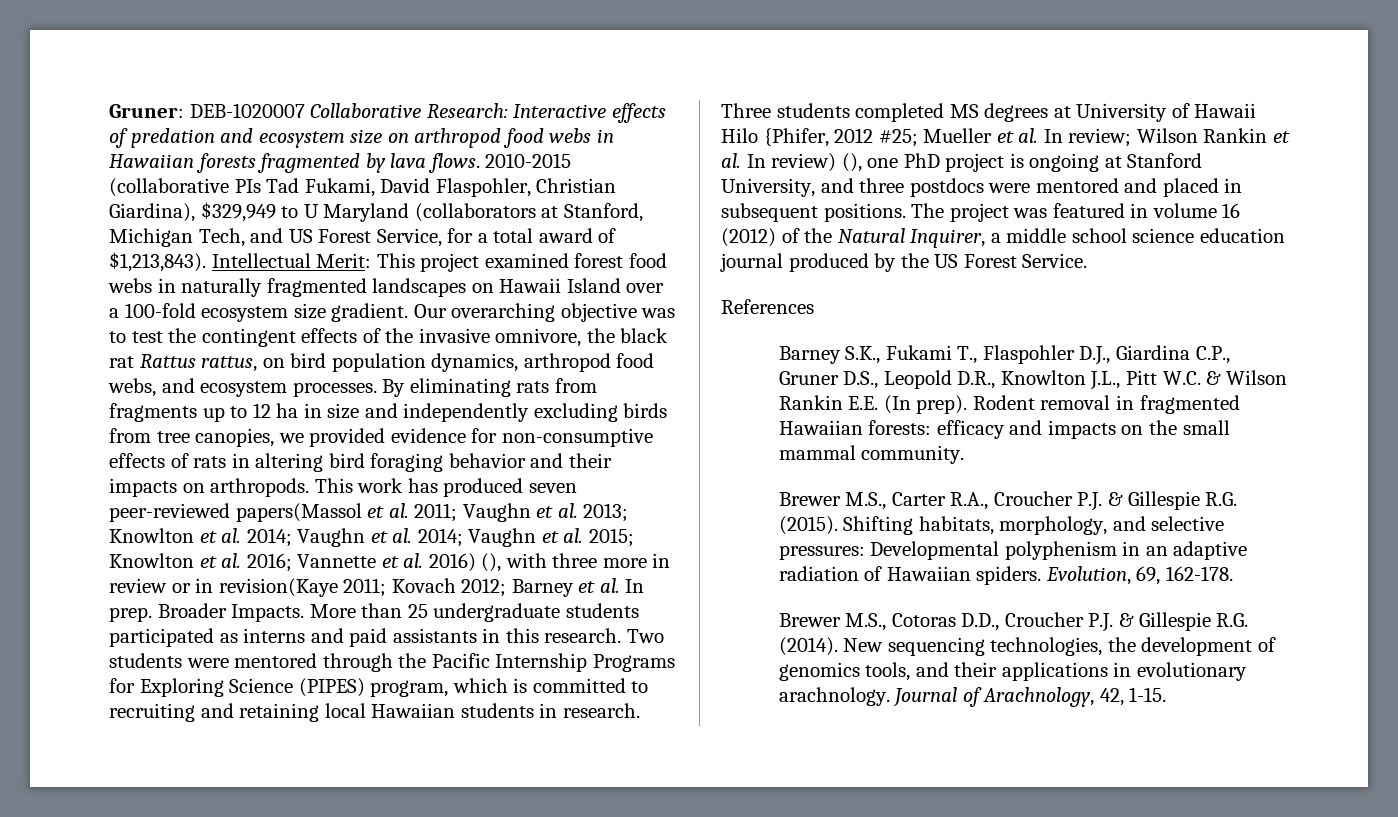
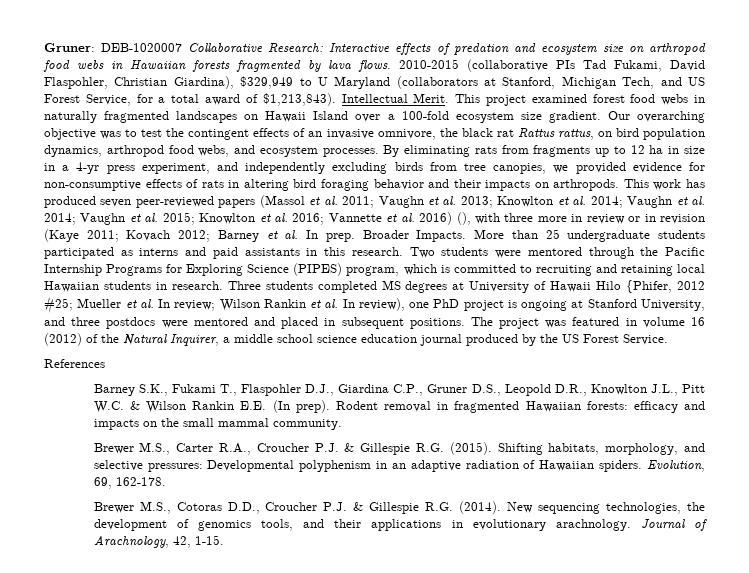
[316,253,372,268] Merit: -> [413,93,450,103] Merit.
[385,328,414,343] the -> [308,131,323,137] an
(360, 411) none -> [44,162,210,174] in a 4-yr press experiment,
[235,503,362,522] papers(Massol -> [218,195,305,208] papers (Massol
[218,578,338,597] revision(Kaye -> [660,214,706,224] [44,229,79,242] revision (Kaye
[771,153,862,172] review) (), -> [358,298,405,311] review),

